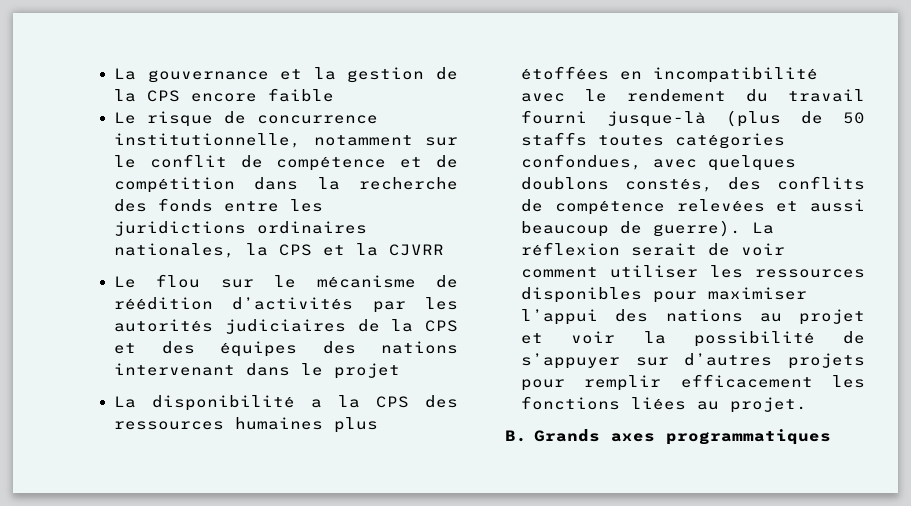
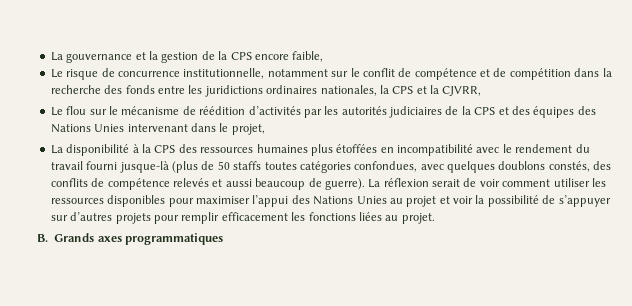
[267,88,334,102] faible -> [292,51,324,62] faible,
[388,244,444,256] CJVRR -> [442,86,482,96] CJVRR,
[381,341,458,354] nations -> [50,124,125,133] Nations Unies
[333,363,400,379] projet -> [231,124,265,135] projet,
[310,399,322,408] a -> [132,144,139,153] à
[676,199,765,212] relevées -> [173,178,210,187] relevés
[665,309,743,322] nations -> [313,196,387,205] Nations Unies

